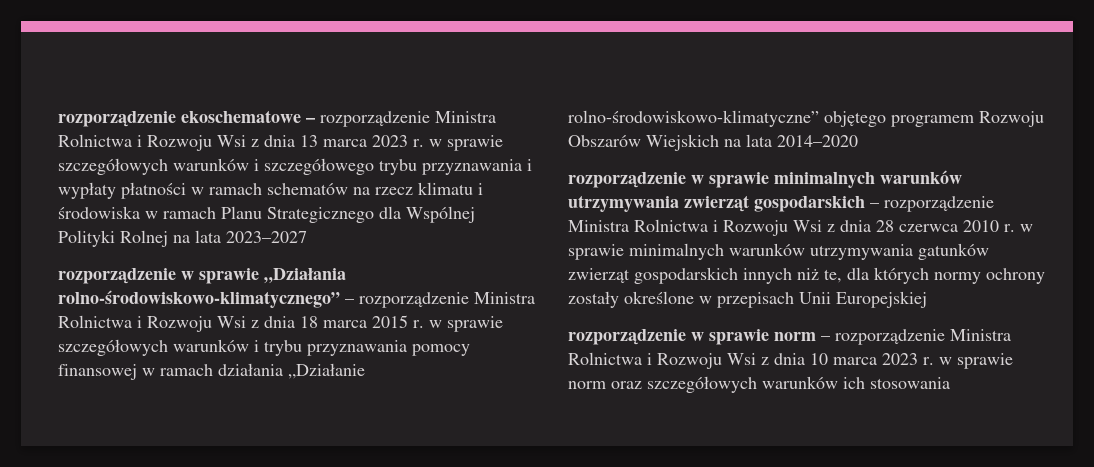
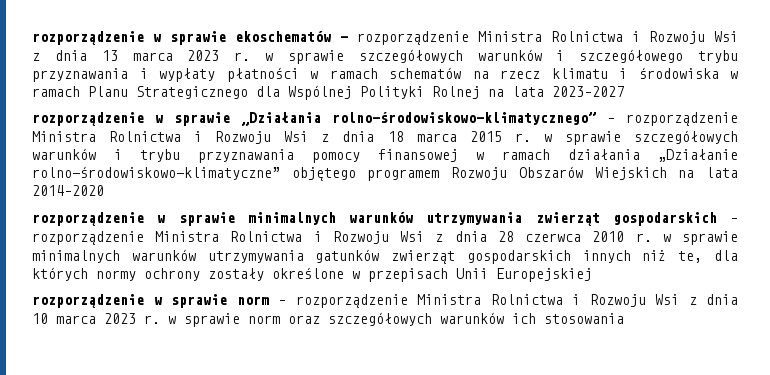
[58,110,301,127] rozporządzenie ekoschematowe -> [32,31,331,45] rozporządzenie w sprawie ekoschematów

